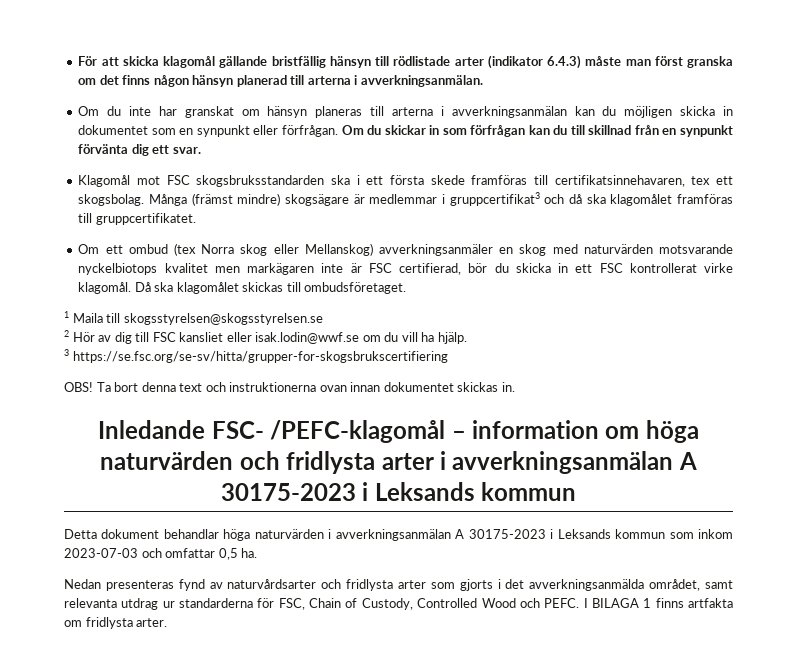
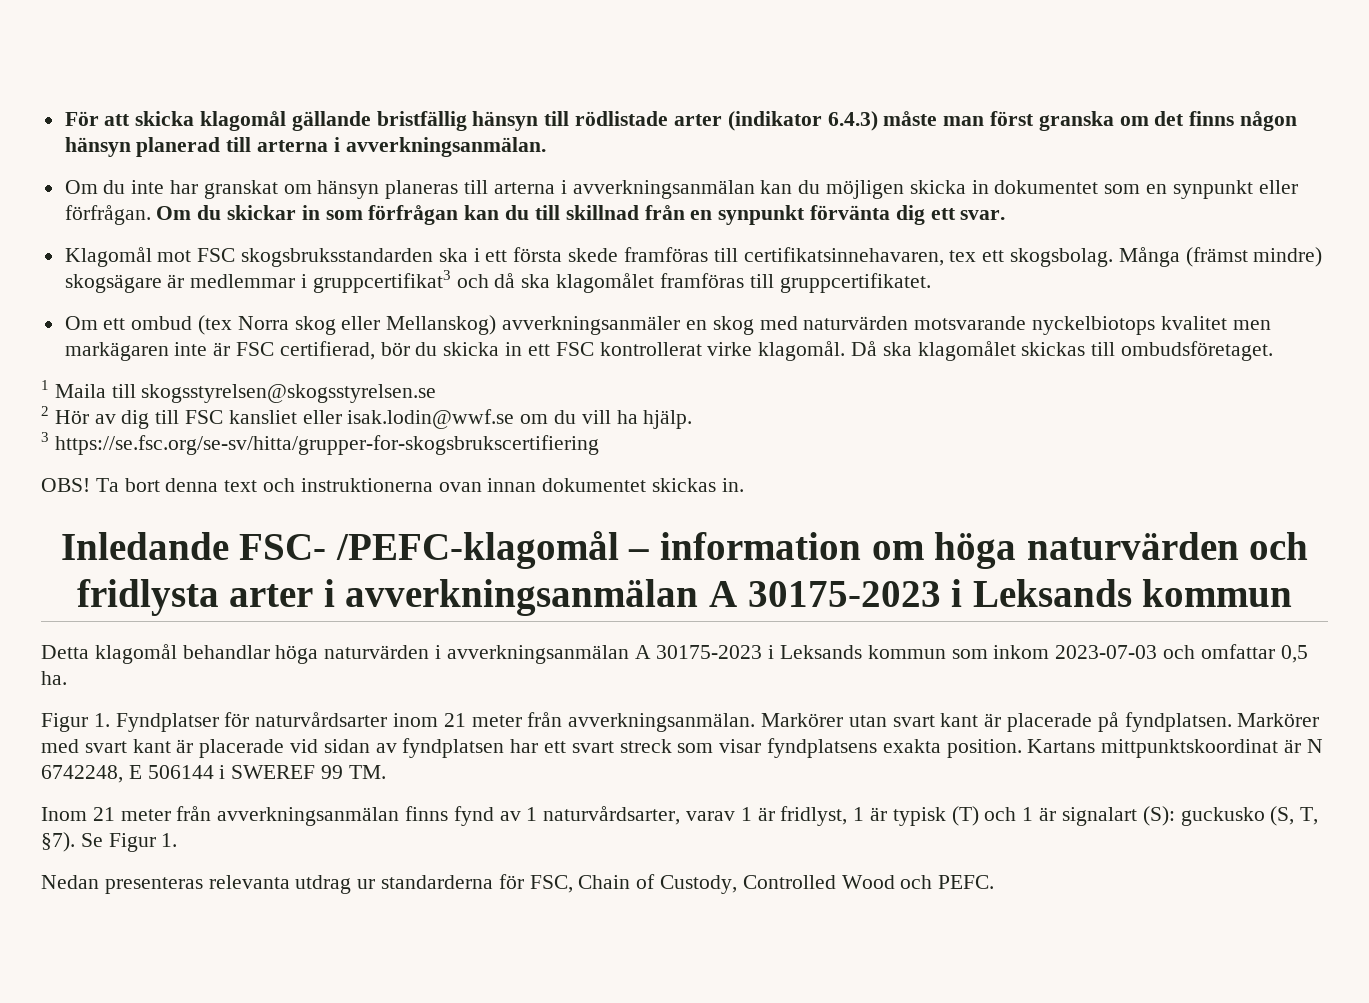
[101,529,160,539] dokument -> [94,644,177,664] klagomål
[64,579,733,591] Nedan presenteras fynd av naturvårdsarter och fridlysta arter som gjorts i det avverkningsanmälda området, samt -> [41,712,1320,732] [41,738,1323,758] [41,765,386,783] [41,806,1319,826] [41,832,178,852] [41,875,203,894] Figur 1. Fyndplatser för naturvårdsarter inom 21 meter från avverkningsanmälan. Markörer utan svart kant är placerade på fyndplatsen. Markörer med svart kant är placerade vid sidan av fyndplatsen har ett svart streck som visar fyndplatsens exakta position. Kartans mittpunktskoordinat är N 6742248, E 506144 i SWEREF 99 TM. // Inom 21 meter från avverkningsanmälan finns fynd av 1 naturvårdsarter, varav 1 är fridlyst, 1 är typisk (T) och 1 är signalart (S): guckusko (S, T, §7). Se Figur 1. // Nedan presenteras
[583,598,734,608] [64,617,168,629] I BILAGA 1 finns artfakta om fridlysta arter. -> (995, 882) none

